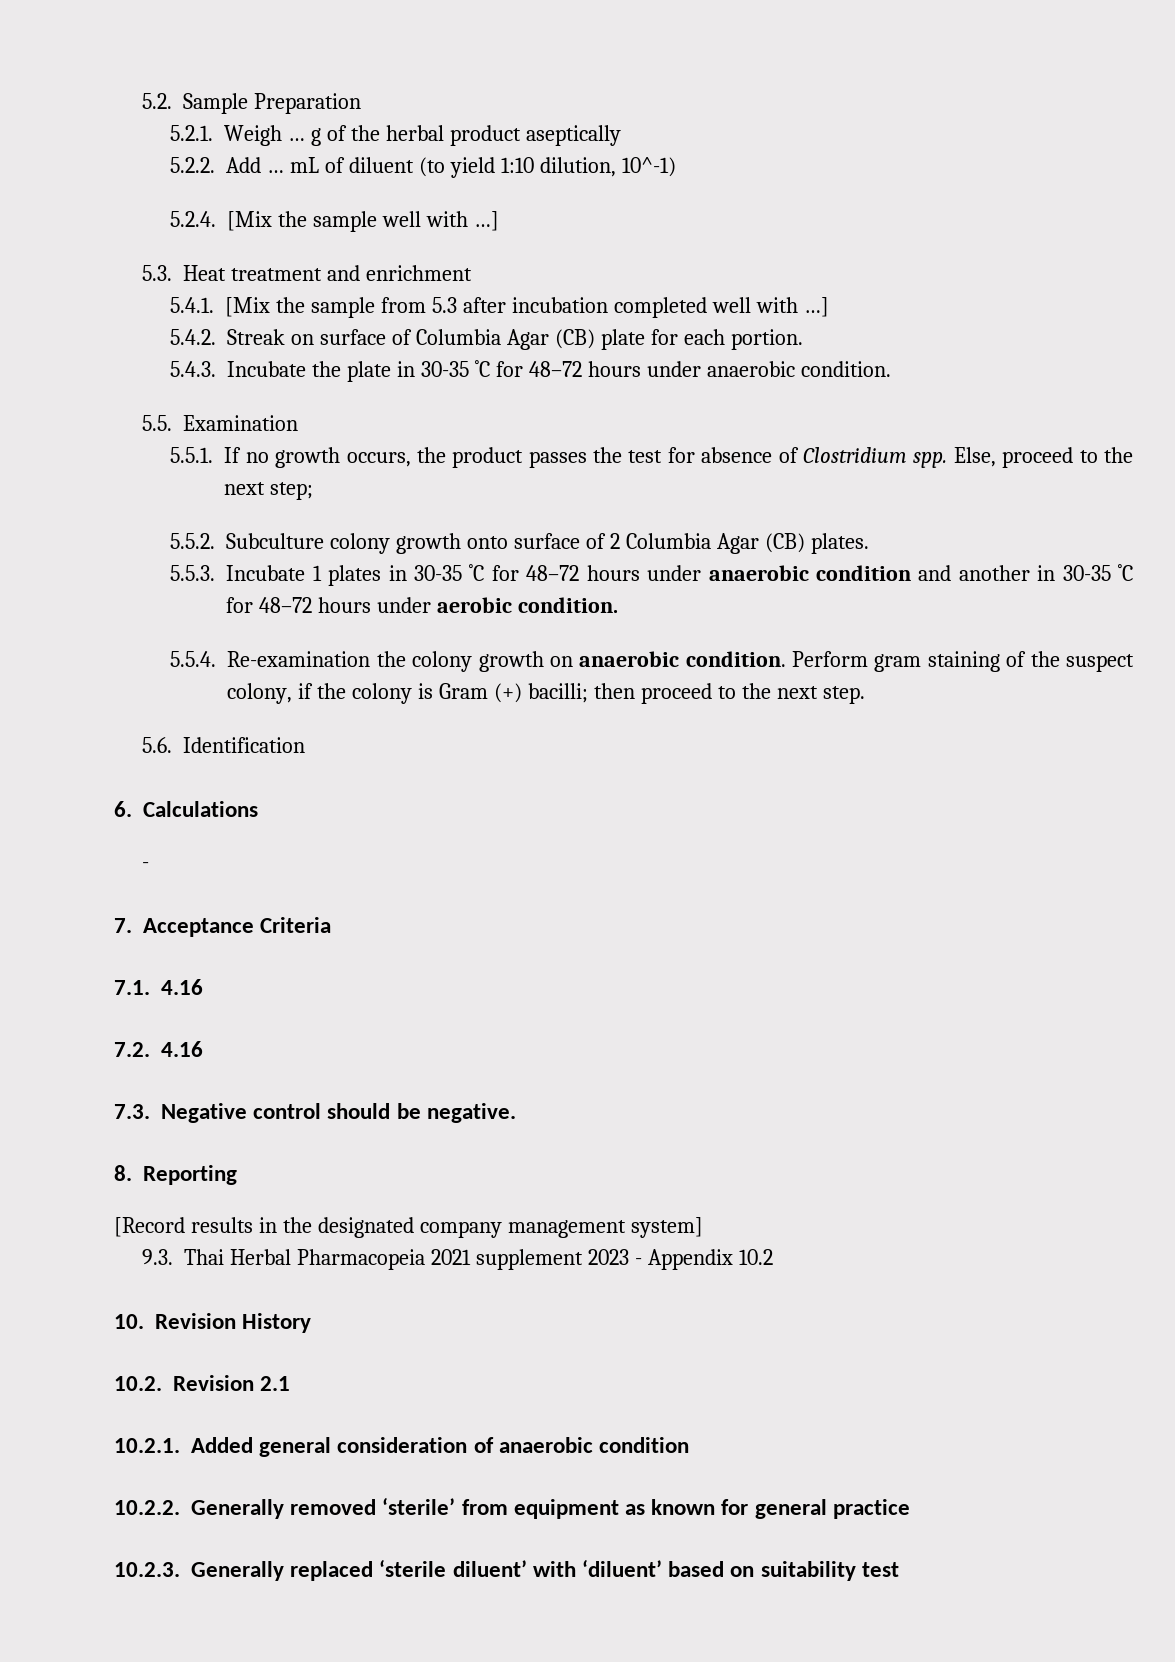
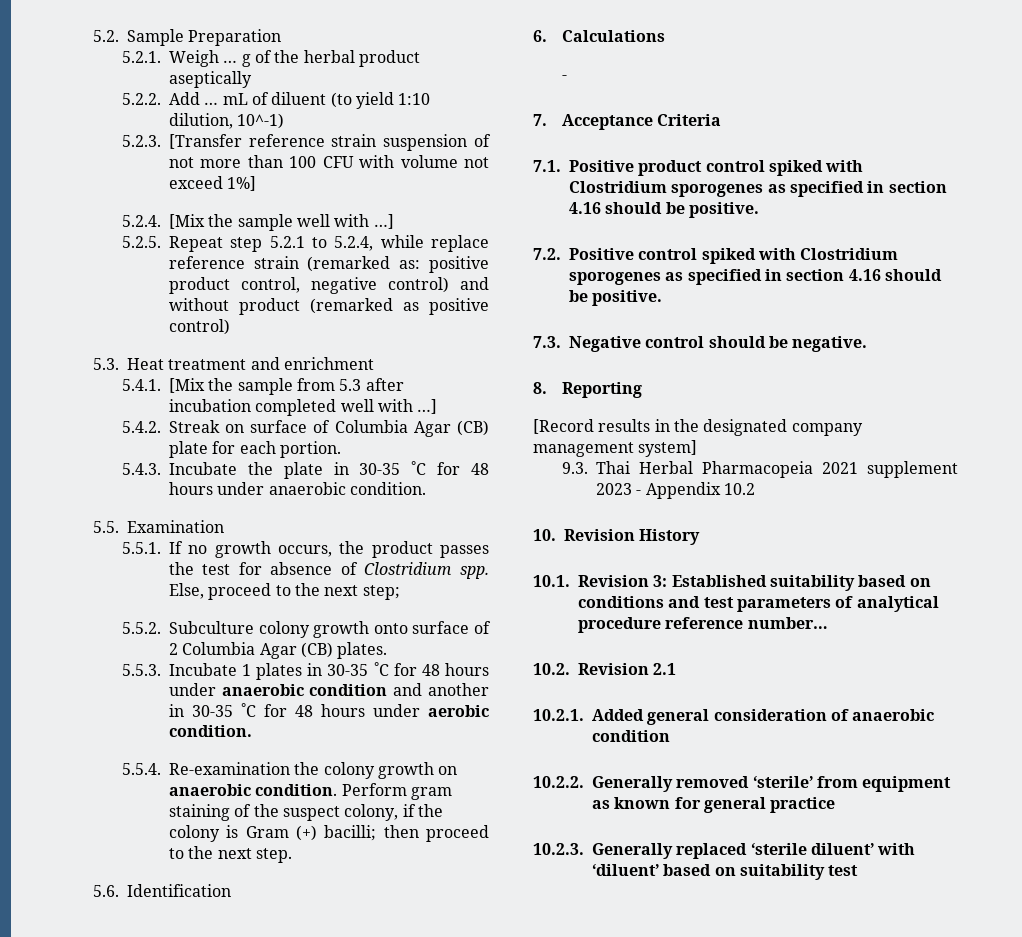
(676, 167) none -> [121,134,491,151] [168,155,489,168] [168,176,257,191] // 5.2.3. [Transfer reference strain suspension of not more than 100 CFU with volume not exceed 1%]
(500, 221) none -> [121,235,489,252] [168,256,489,273] [168,277,489,294] [168,298,489,315] [168,319,230,335] // 5.2.5. Repeat step 5.2.1 to 5.2.4, while replace reference strain (remarked as: positive product control, negative control) and without product (remarked as positive control)
[528,361,582,377] 48–72 -> [471,463,489,475] 48
[526,565,580,581] 48–72 -> [421,664,440,676] 48
[259,597,313,613] 48–72 -> [294,705,313,717] 48
[161,979,203,995] [114,1041,203,1057] 4.16 // 7.2. 4.16 -> [569,160,864,176] [569,181,947,197] [569,202,759,218] [533,248,899,264] [569,269,942,285] [569,290,663,306] Positive product control spiked with Clostridium sporogenes as specified in section 4.16 should be positive. // 7.2. Positive control spiked with Clostridium sporogenes as specified in section 4.16 should be positive.
(312, 1323) none -> [533,575,931,591] [578,596,939,612] [578,617,828,633] // 10.1. Revision 3: Established suitability based on conditions and test parameters of analytical procedure reference number…

